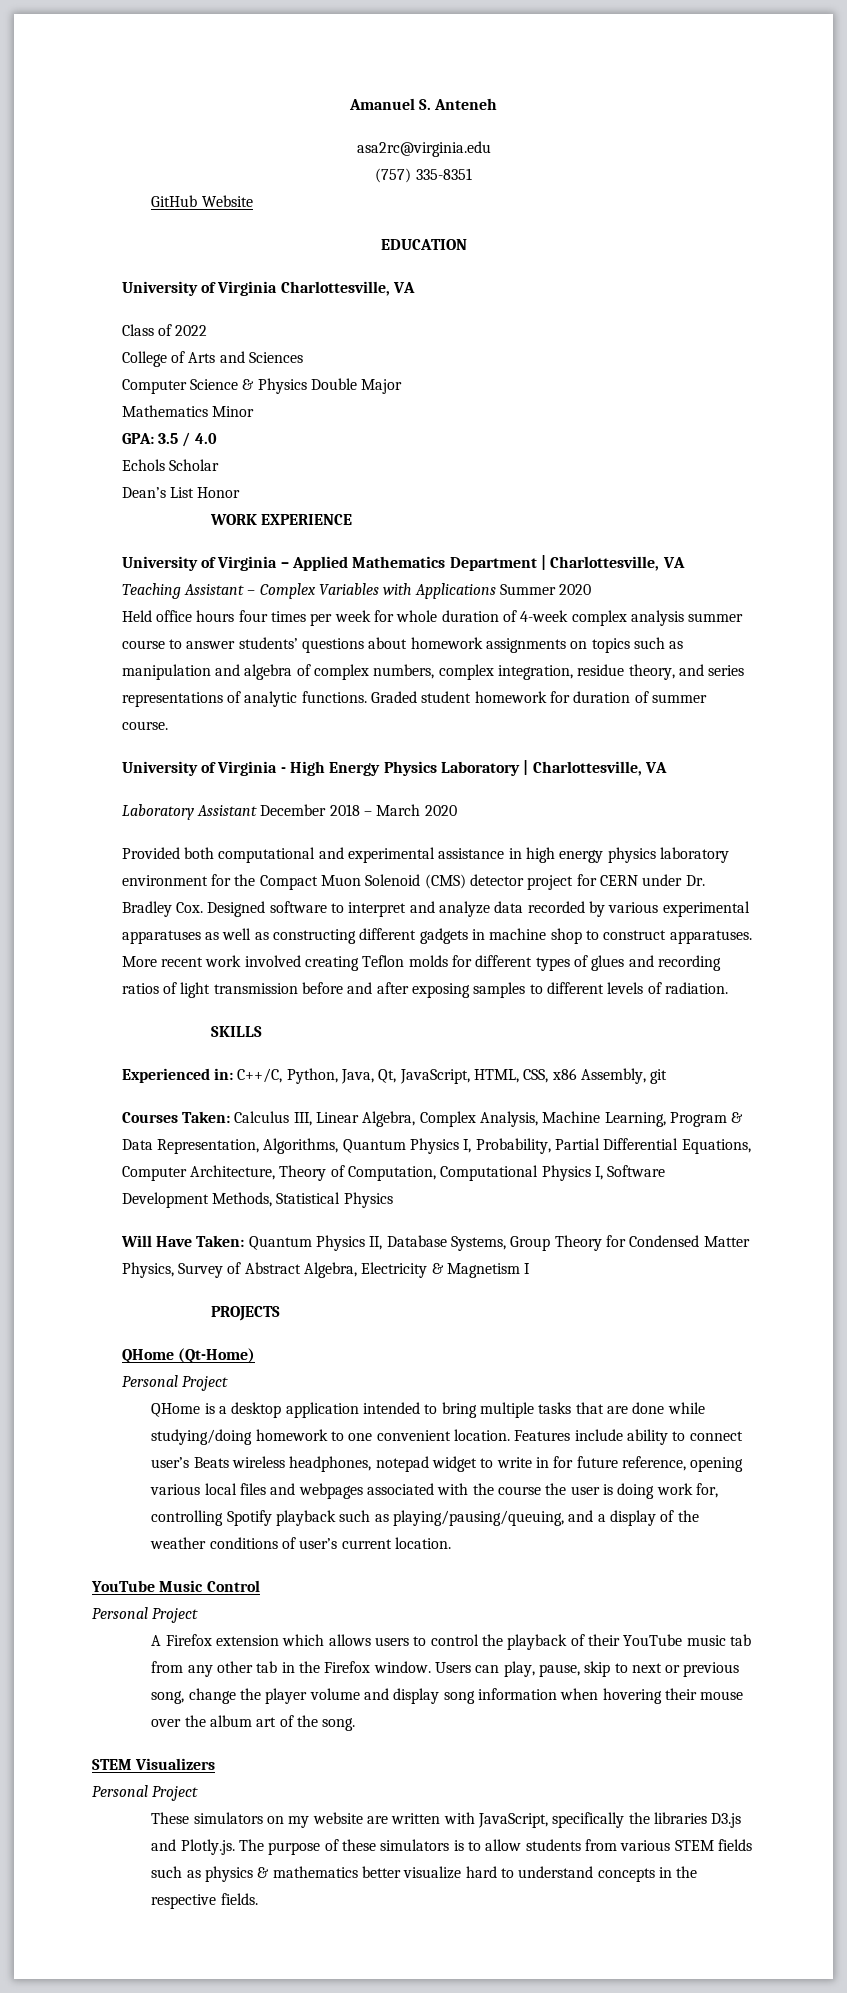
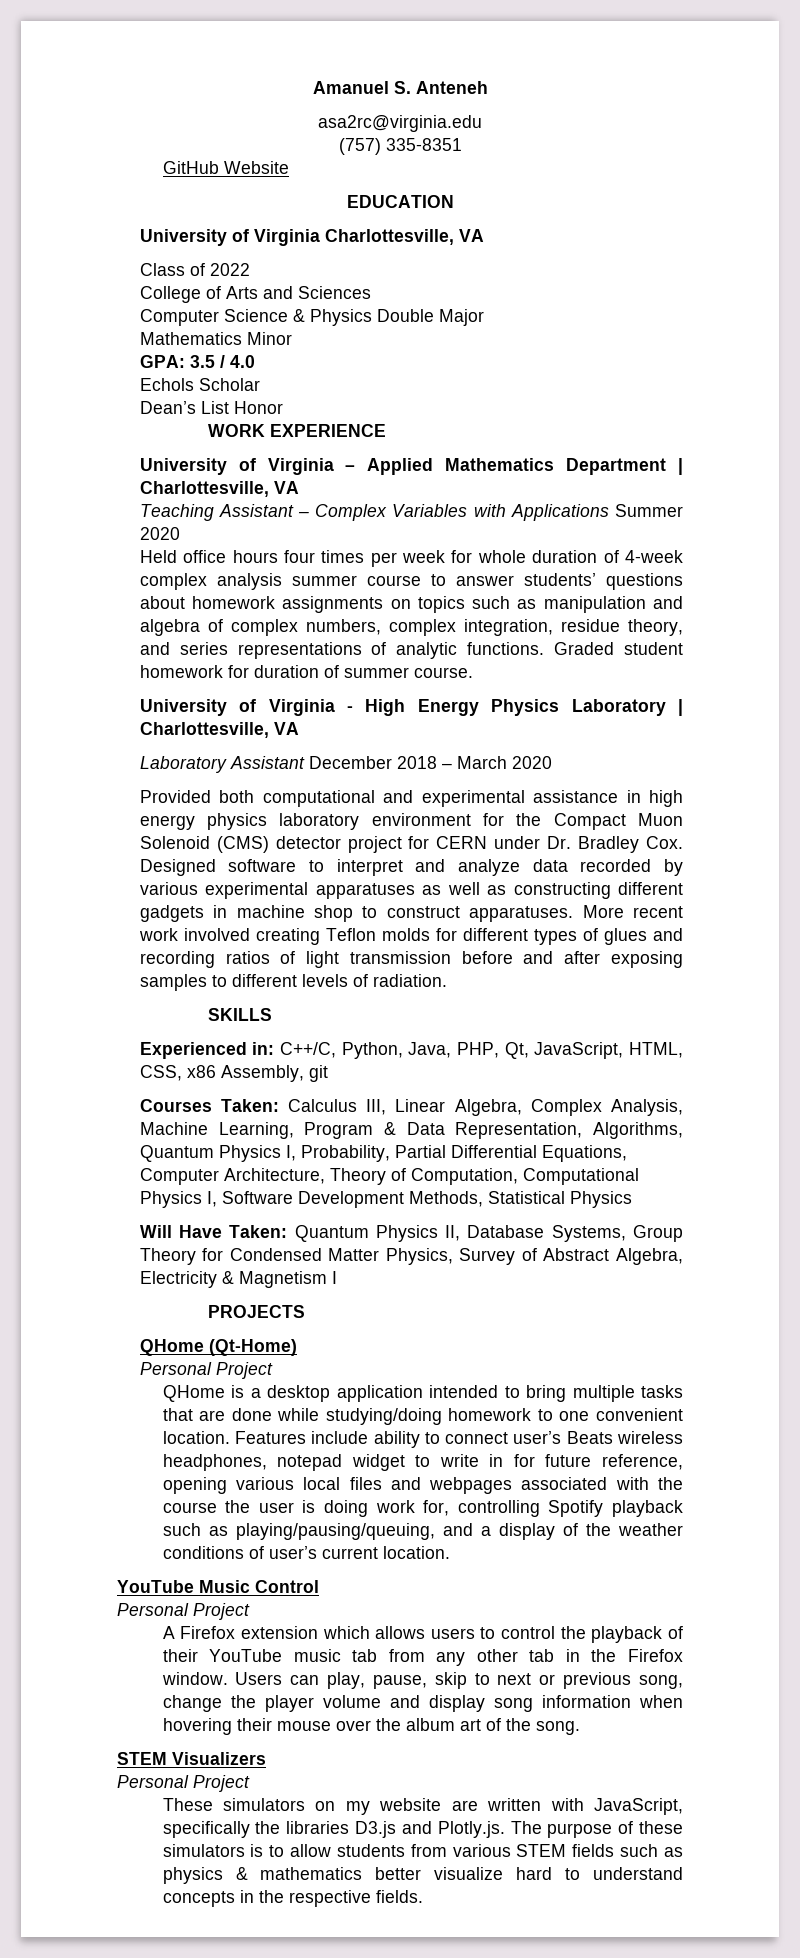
(374, 1076) none -> [457,1042,500,1058] PHP,

